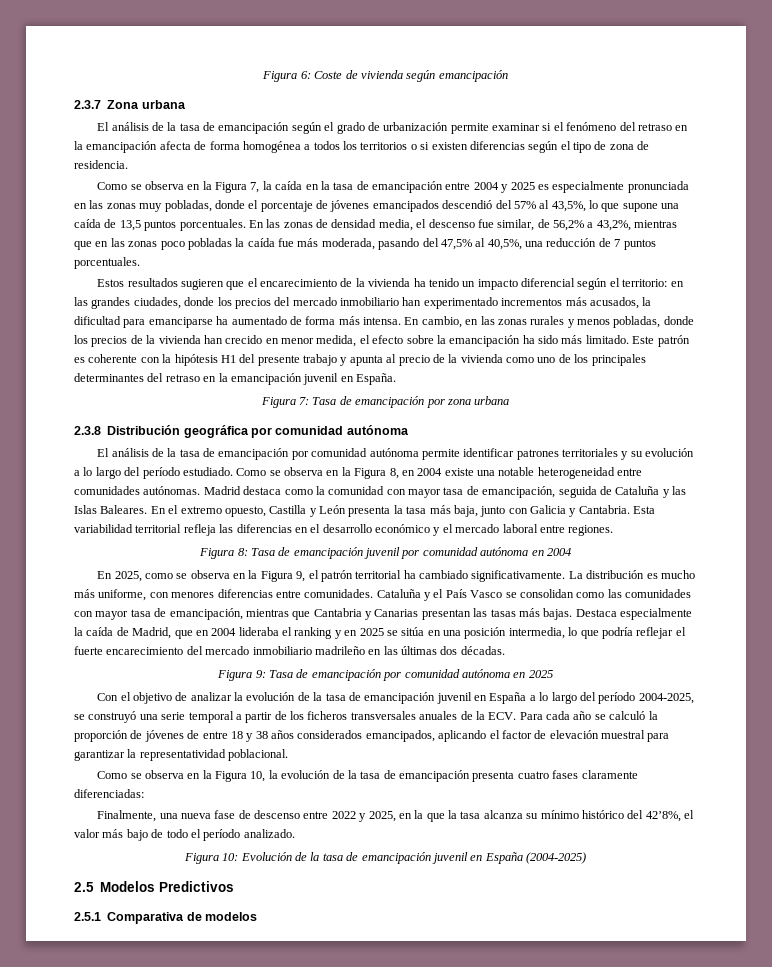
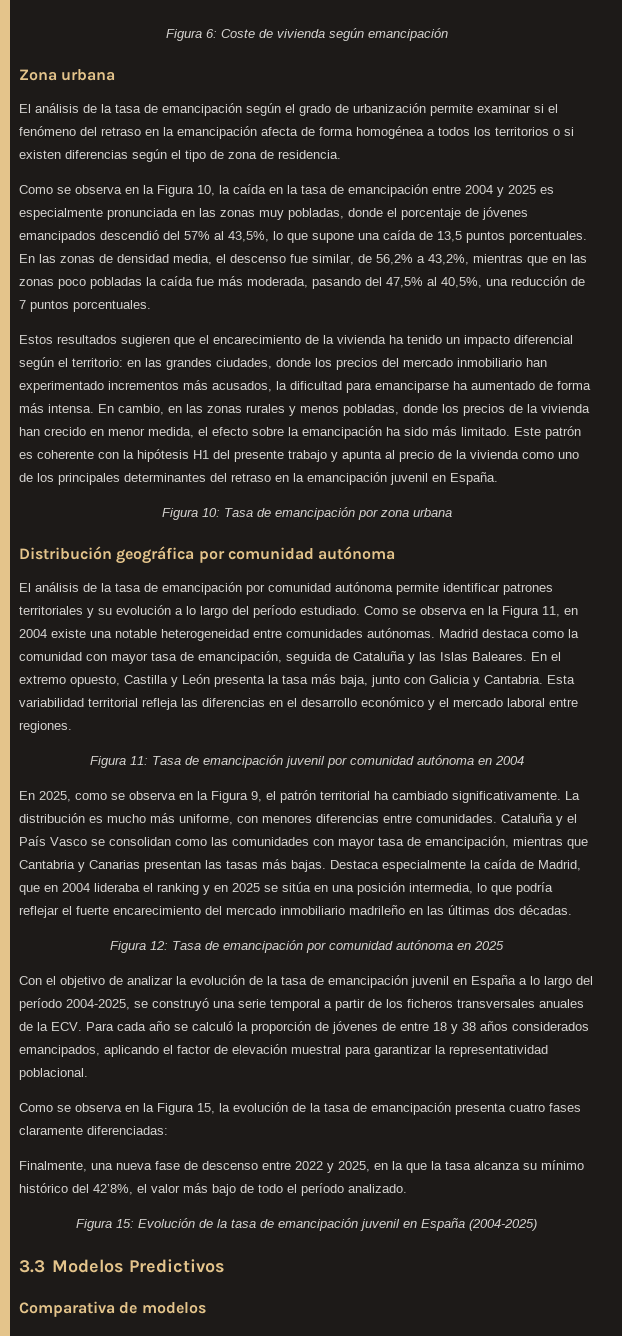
[74,100,101,109] 2.3.7 -> (448, 34) none
[250,182,260,193] 7, -> [197,185,215,196] 10,
[299,397,310,405] 7: -> [201,508,220,517] 10:
[74,426,101,435] 2.3.8 -> (452, 512) none
[389,468,399,479] 8, -> [542,606,560,617] 11,
[237,548,248,556] 8: -> [129,756,148,765] 11:
[255,670,266,678] 9: -> [150,941,168,950] 12:
[250,771,266,782] 10, -> [197,1103,215,1114] 15,
[222,853,239,861] 10: -> [116,1219,134,1228] 15:
[74,882,94,892] 2.5 -> [19,1260,45,1273] 3.3
[74,912,101,921] 2.5.1 -> (225, 1266) none

